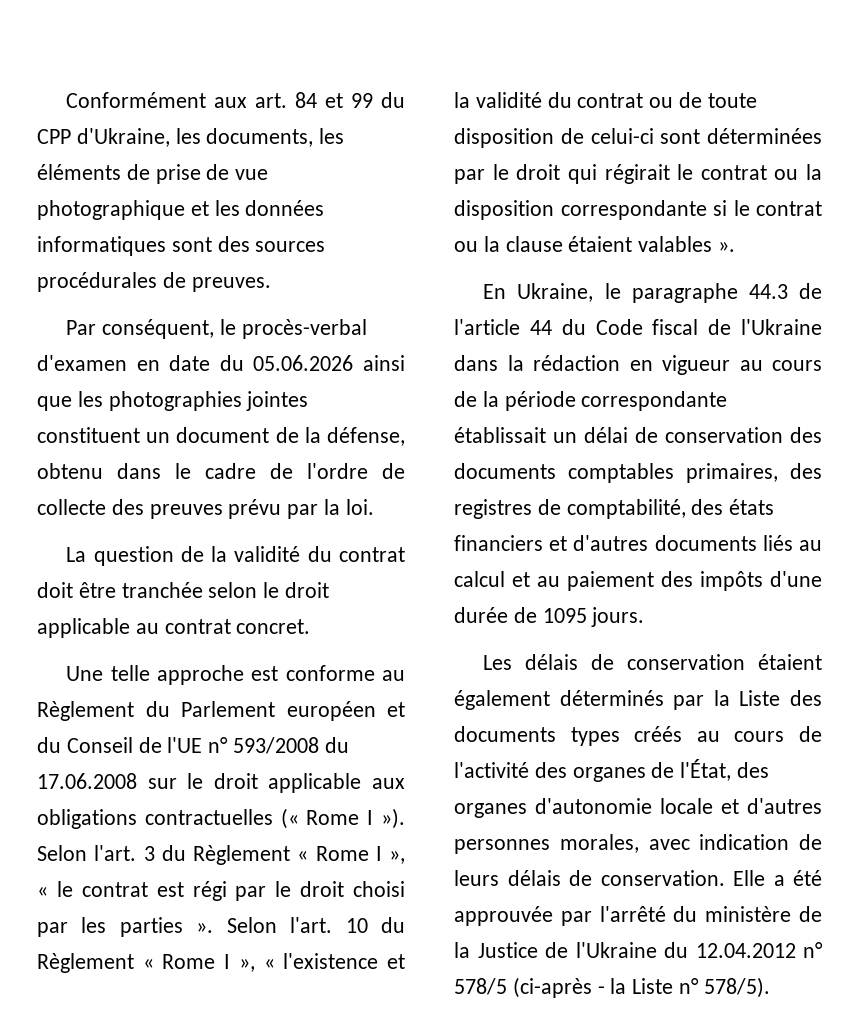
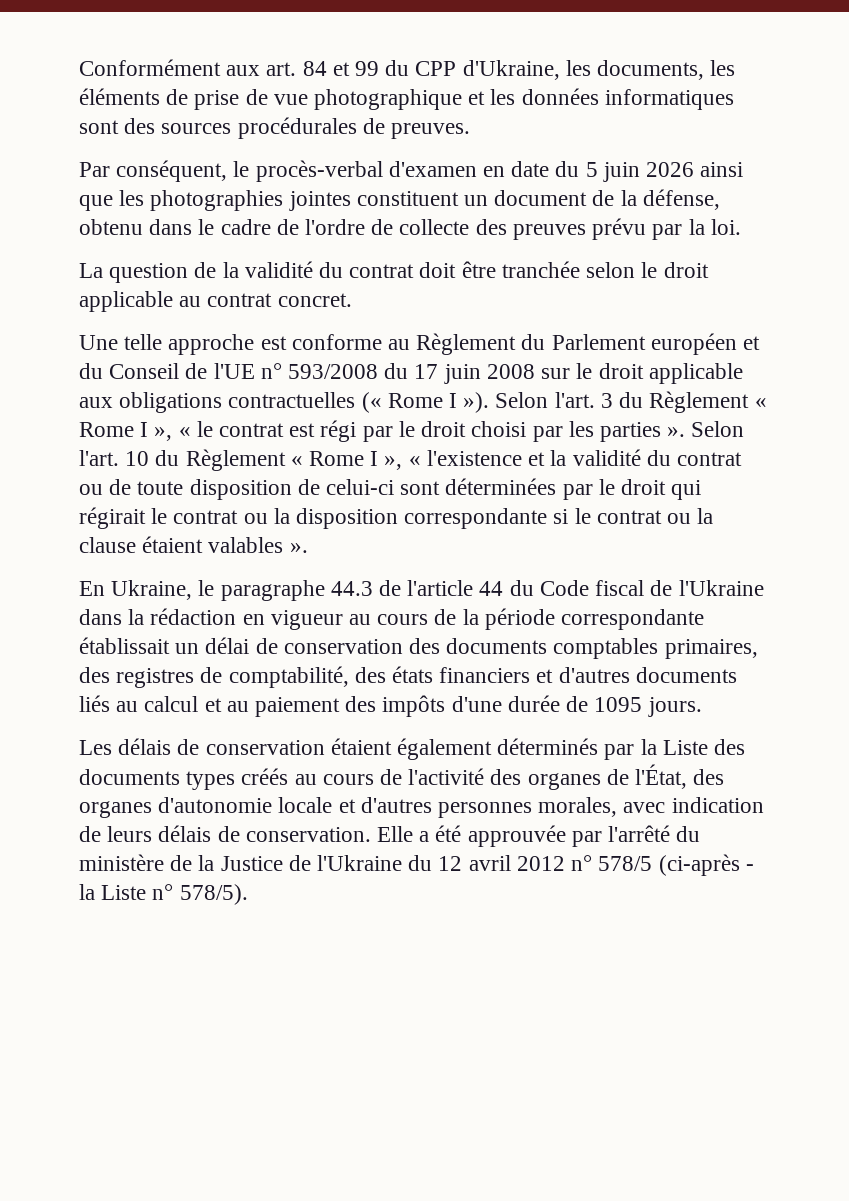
[253,355,354,371] 05.06.2026 -> [585,162,695,182] 5 juin 2026
[37,773,137,789] 17.06.2008 -> [414,364,535,384] 17 juin 2008
[695,943,796,958] 12.04.2012 -> [438,855,565,871] 12 avril 2012

